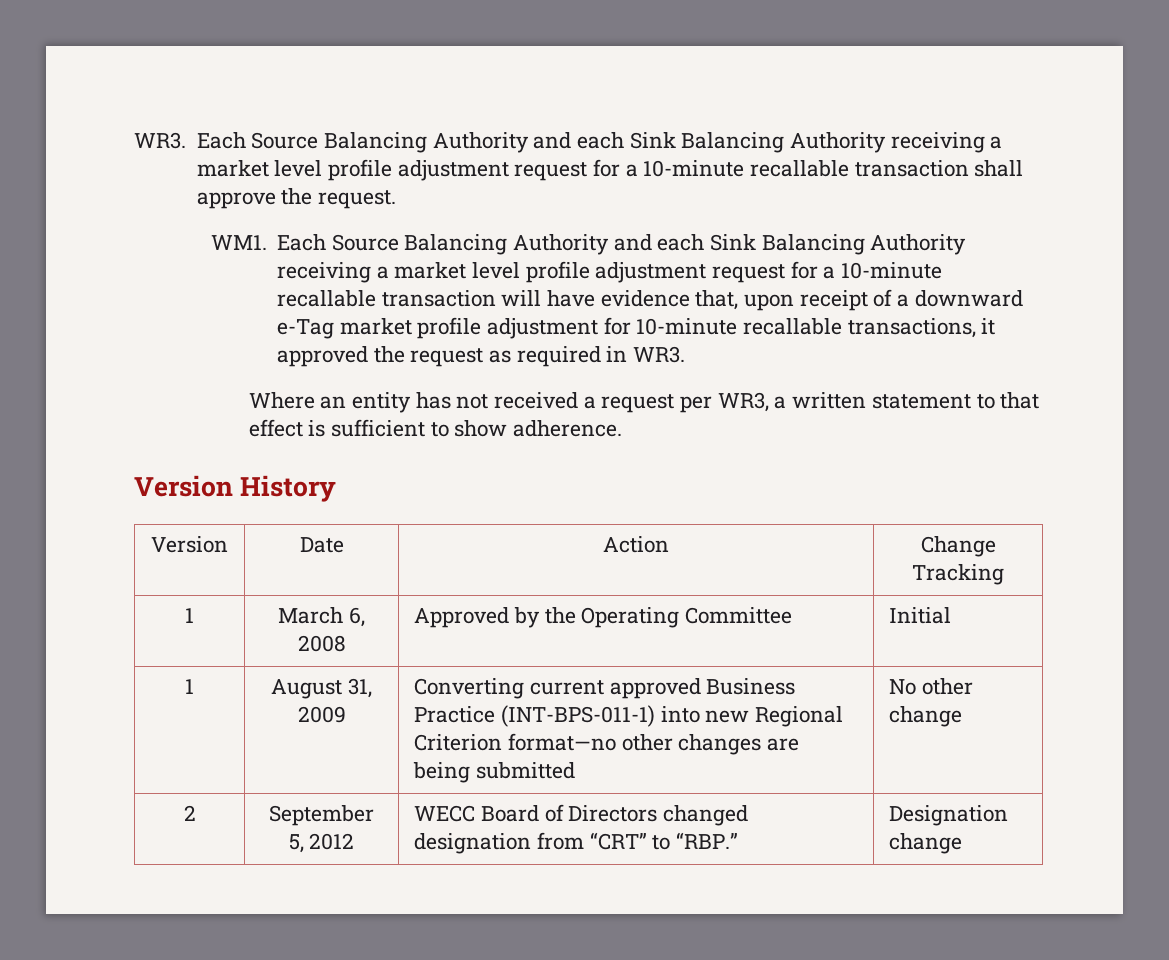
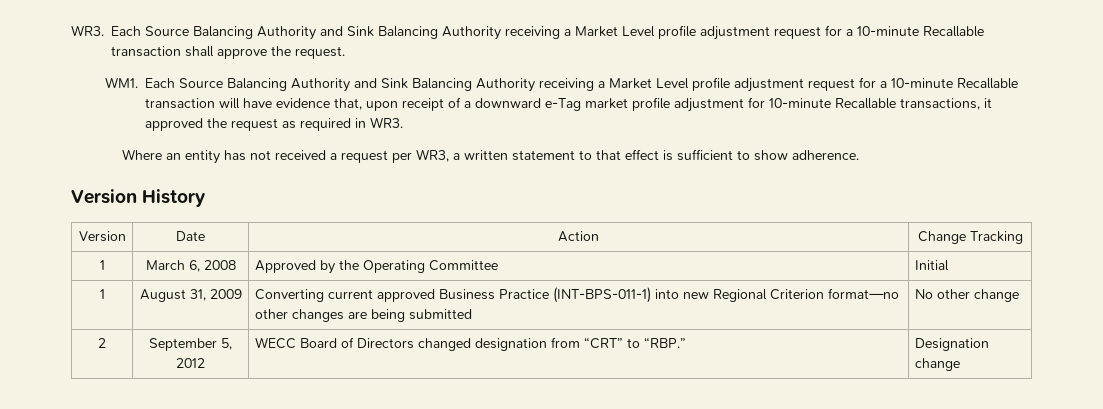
[576,132,1003,153] [196,159,849,181] each Sink Balancing Authority receiving a market level profile adjustment request for a 10-minute recallable -> [347,25,984,40] Sink Balancing Authority receiving a Market Level profile adjustment request for a 10-minute Recallable
[657,234,967,255] [277,261,943,283] [277,290,377,307] each Sink Balancing Authority receiving a market level profile adjustment request for a 10-minute recallable -> [380,77,1018,92] Sink Balancing Authority receiving a Market Level profile adjustment request for a 10-minute Recallable
[743,318,843,335] recallable -> [834,98,896,109] Recallable

